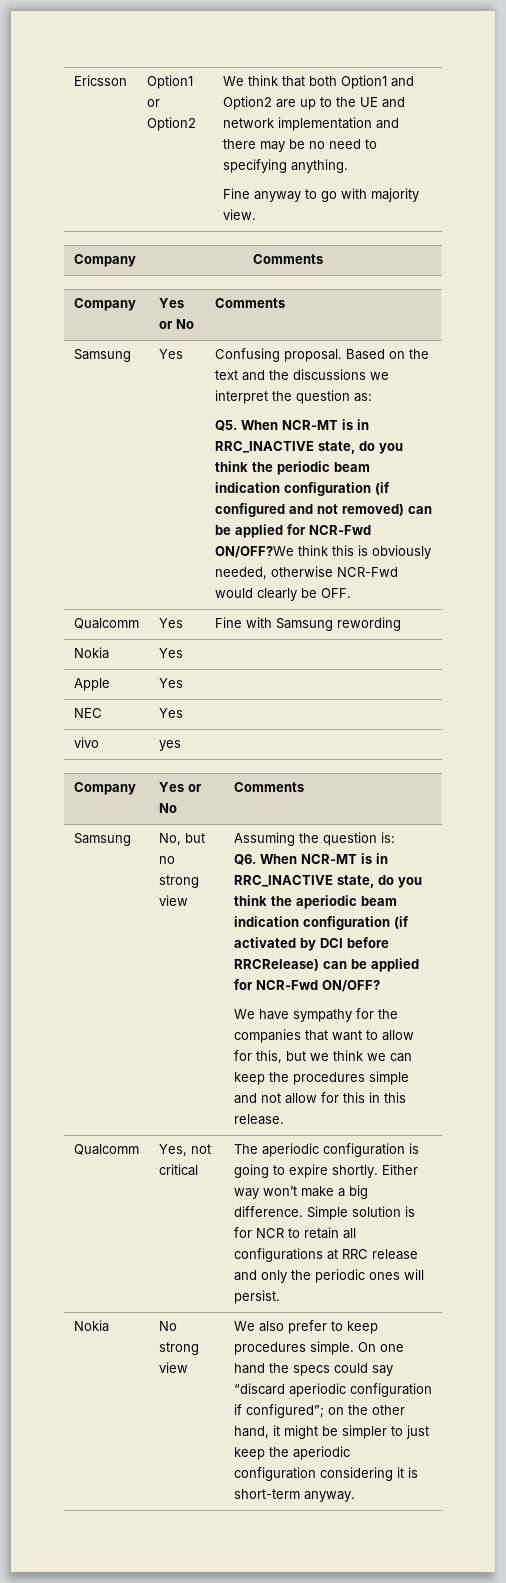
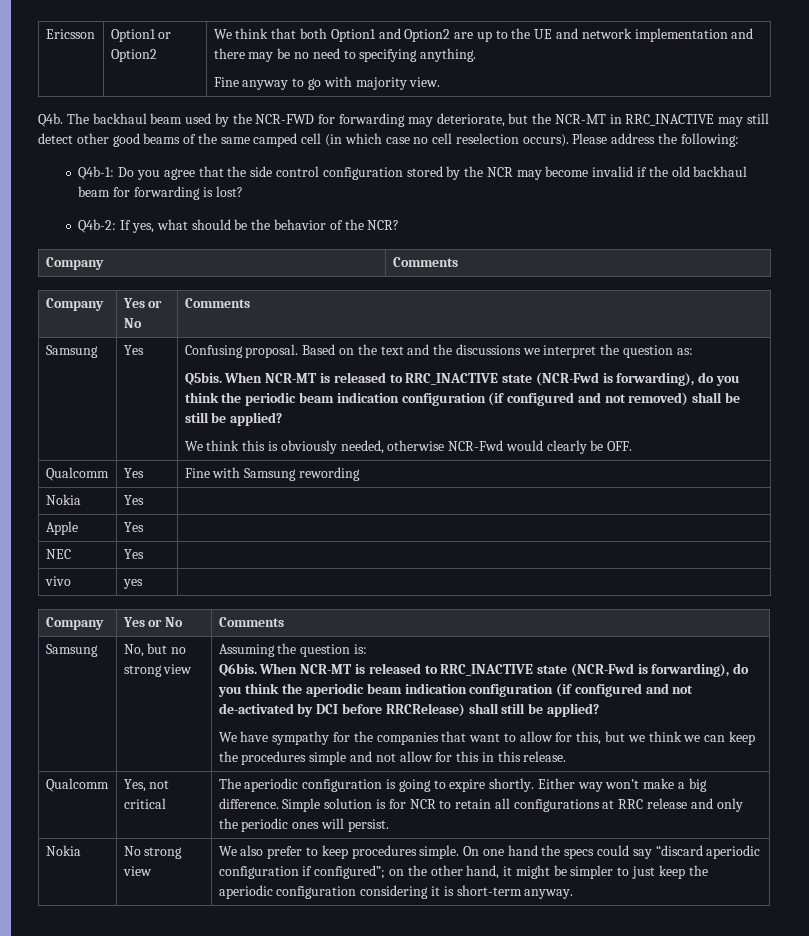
(256, 214) none -> [38,113,770,127] [38,133,739,147] [78,166,748,180] [78,186,243,200] [78,219,400,233] // Q4b. The backhaul beam used by the NCR-FWD for forwarding may deteriorate, but the NCR-MT in RRC_INACTIVE may still detect other good beams of the same camped cell (in which case no cell reselection occurs). Please address the following: // Q4b-1: Do you agree that the side control configuration stored by the NCR may become invalid if the old backhaul beam for forwarding is lost? // Q4b-2: If yes, what should be the behavior of the NCR?
[214,419,369,431] [214,441,355,454] Q5. When NCR-MT is in RRC_INACTIVE state, -> [184,372,695,386] Q5bis. When NCR-MT is released to RRC_INACTIVE state (NCR-Fwd is forwarding),
[407,506,432,514] [214,524,371,538] [214,546,294,558] can be applied for NCR-Fwd ON/OFF?We -> [692,392,741,403] [184,412,283,426] [184,441,203,451] shall be still be applied? // We
[233,853,388,865] [233,875,374,888] Q6. When NCR-MT is in RRC_INACTIVE state, -> [218,663,730,677] Q6bis. When NCR-MT is released to RRC_INACTIVE state (NCR-Fwd is forwarding),
[233,937,389,951] [233,958,419,972] [233,979,380,992] activated by DCI before RRCRelease) can be applied for NCR-Fwd ON/OFF? -> [574,683,694,697] [218,703,599,717] configured and not de-activated by DCI before RRCRelease) shall still be applied?

